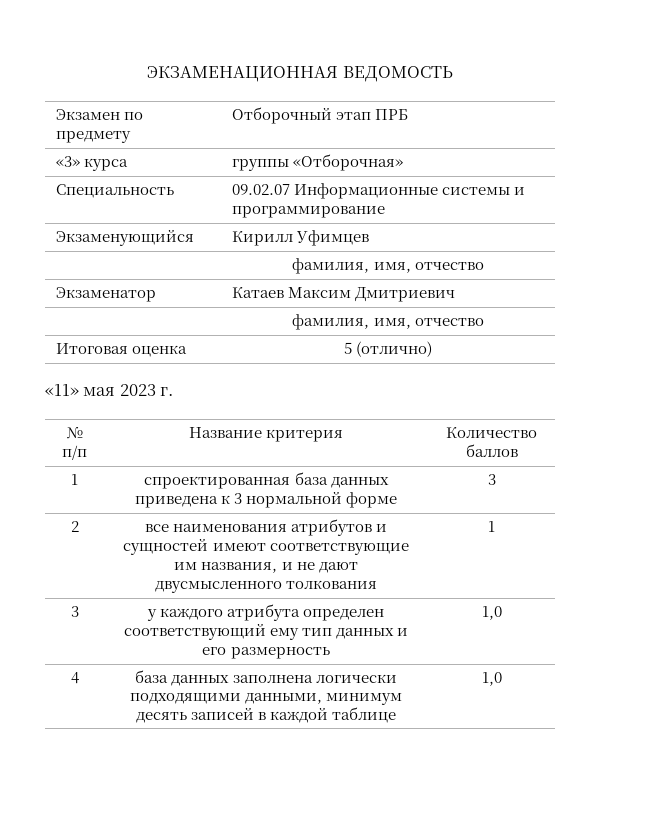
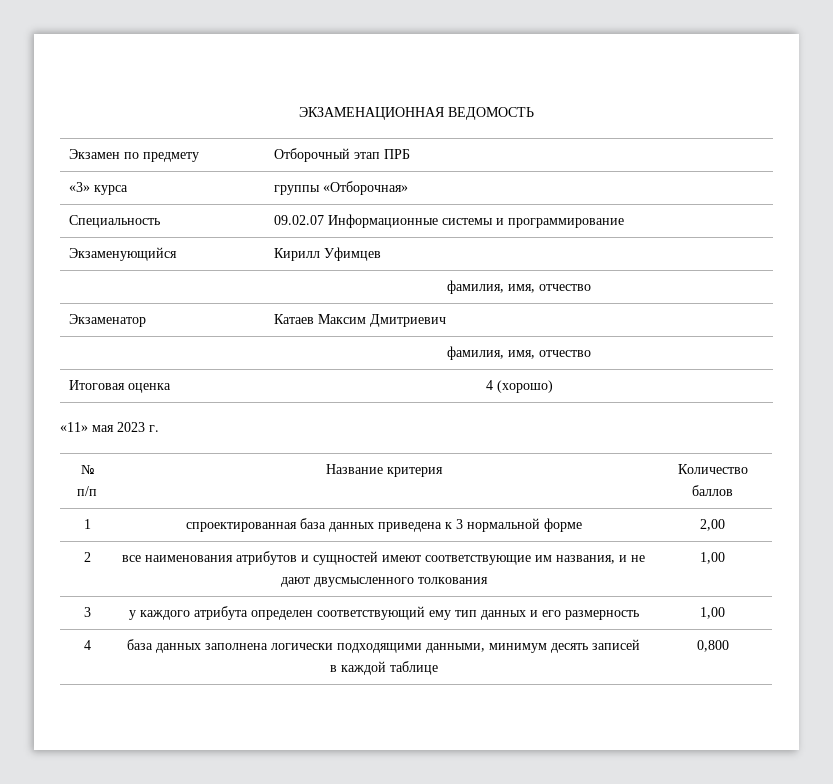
[343,341,433,357] 5 (отлично) -> [485,380,553,393] 4 (хорошо)
[487,474,496,485] 3 -> [700,519,725,531] 2,00
[488,521,495,532] 1 -> [700,552,725,564] 1,00
[481,606,502,620] 1,0 -> [700,607,725,619] 1,00
[481,672,502,686] 1,0 -> [696,640,729,652] 0,800

